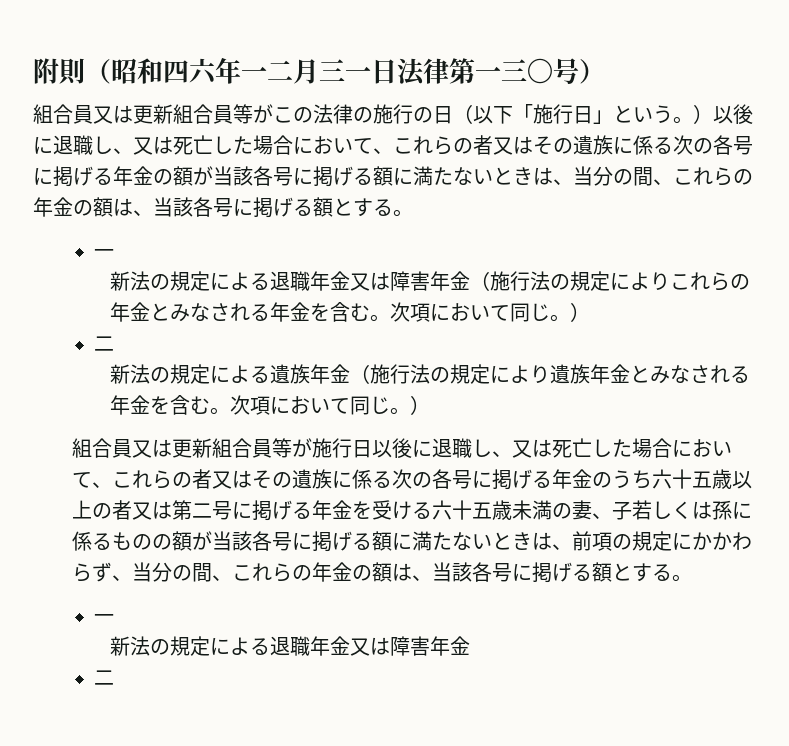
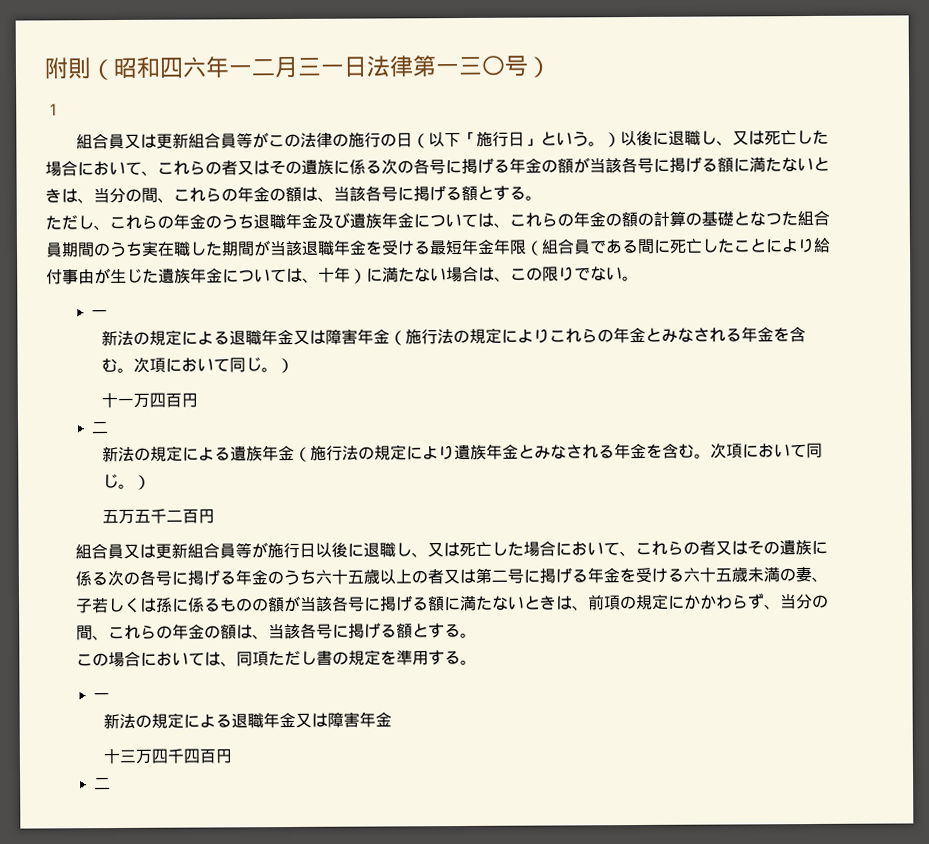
(605, 71) none -> [45,103,62,116] // １
(413, 213) none -> [45,209,830,231] [45,236,831,258] [46,265,639,285] // ただし、これらの年金のうち退職年金及び遺族年金については、これらの年金の額の計算の基礎となつた組合員期間のうち実在職した期間が当該退職年金を受ける最短年金年限（組合員である間に死亡したことにより給付事由が生じた遺族年金については、十年）に満たない場合は、この限りでない。
(591, 312) none -> [101,392,199,409] // 十一万四百円
(431, 405) none -> [102,508,216,524] // 五万五千二百円
(692, 578) none -> [75,649,477,668] // この場合においては、同項ただし書の規定を準用する。
(471, 645) none -> [103,748,233,765] // 十三万四千四百円

